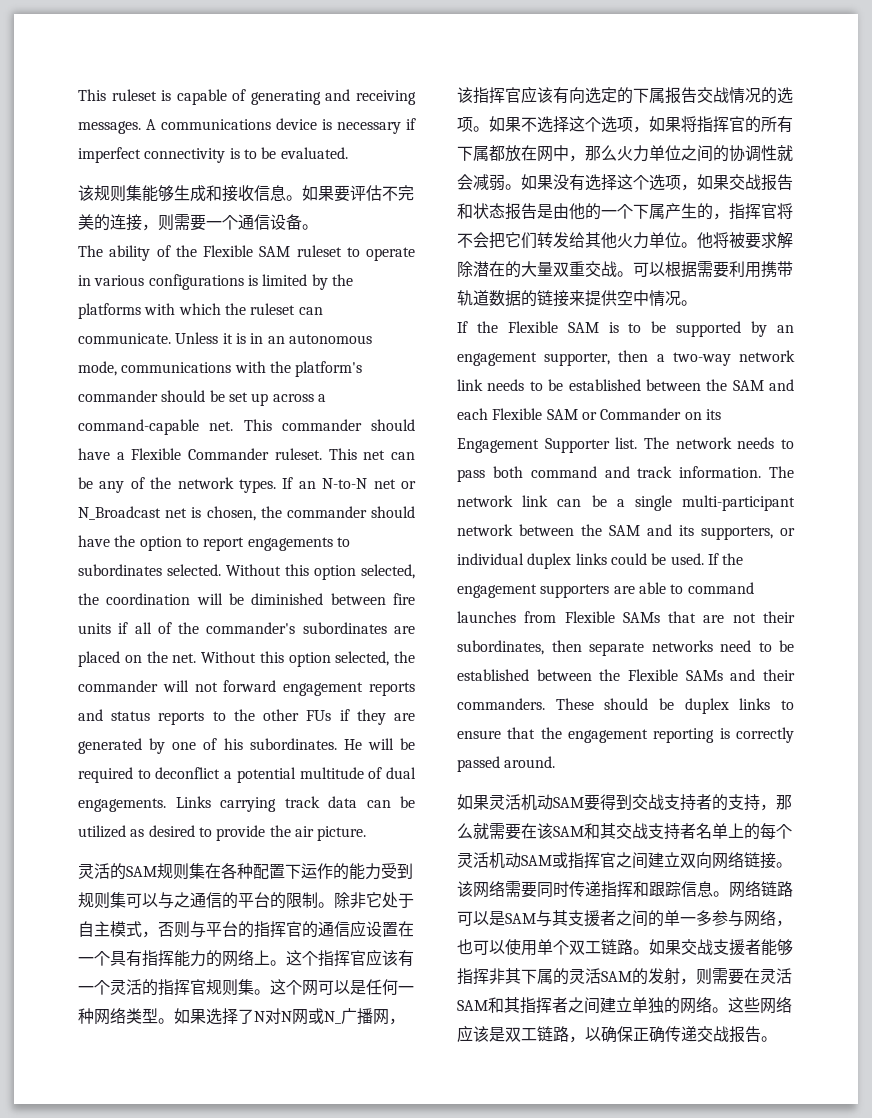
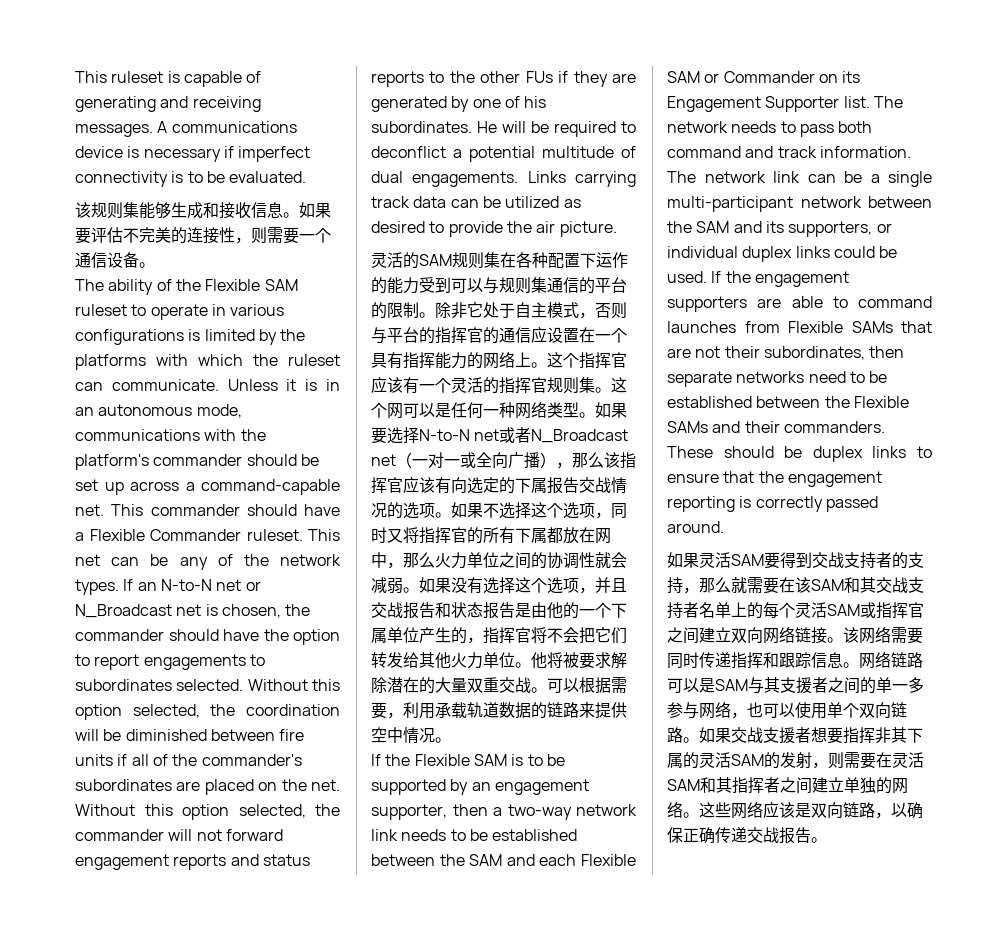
(142, 222) none -> [219,227,235,243] 性
[78,892,190,909] 规则集可以与之 -> [451,277,547,294] 可以与规则集
[206,1008,405,1025] 选择了N对N网或N_广播网， -> [371,427,629,444] [371,452,604,469] 要选择N-to-N net或者N_Broadcast net（一对一或全向广播），那么
[649,116,681,132] 如果 -> [611,503,627,519] [371,527,403,543] 同时又
[697,174,729,190] 如果 -> [595,577,627,593] 并且
(665, 211) none -> [387,627,419,643] 单位
[729,261,793,278] 利用携带 -> [387,702,467,719] ，利用承载
[553,290,569,307] 接 -> [563,702,579,718] 路
[521,794,553,811] 机动 -> (731, 560) none
[489,852,521,869] 机动 -> (827, 610) none
[585,941,601,954] 工 -> [875,702,891,718] 向
[761,939,793,956] 能够 -> [811,727,843,744] 想要
[521,1028,537,1041] 工 -> [827,802,843,818] 向

